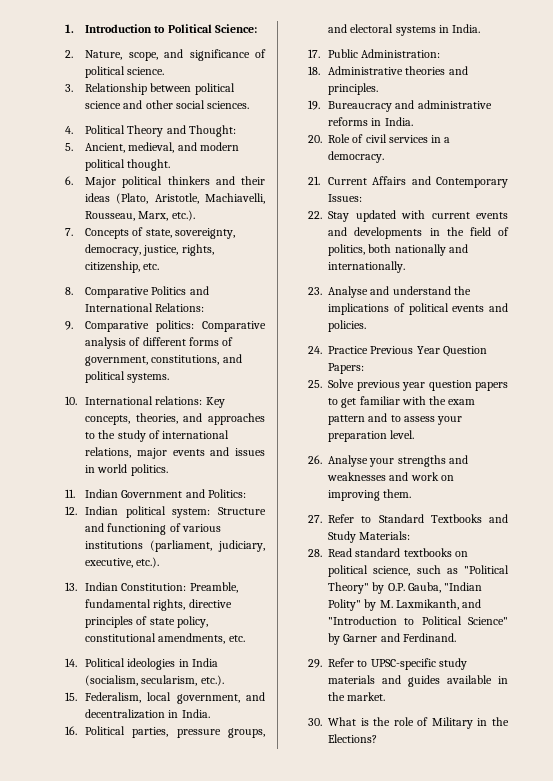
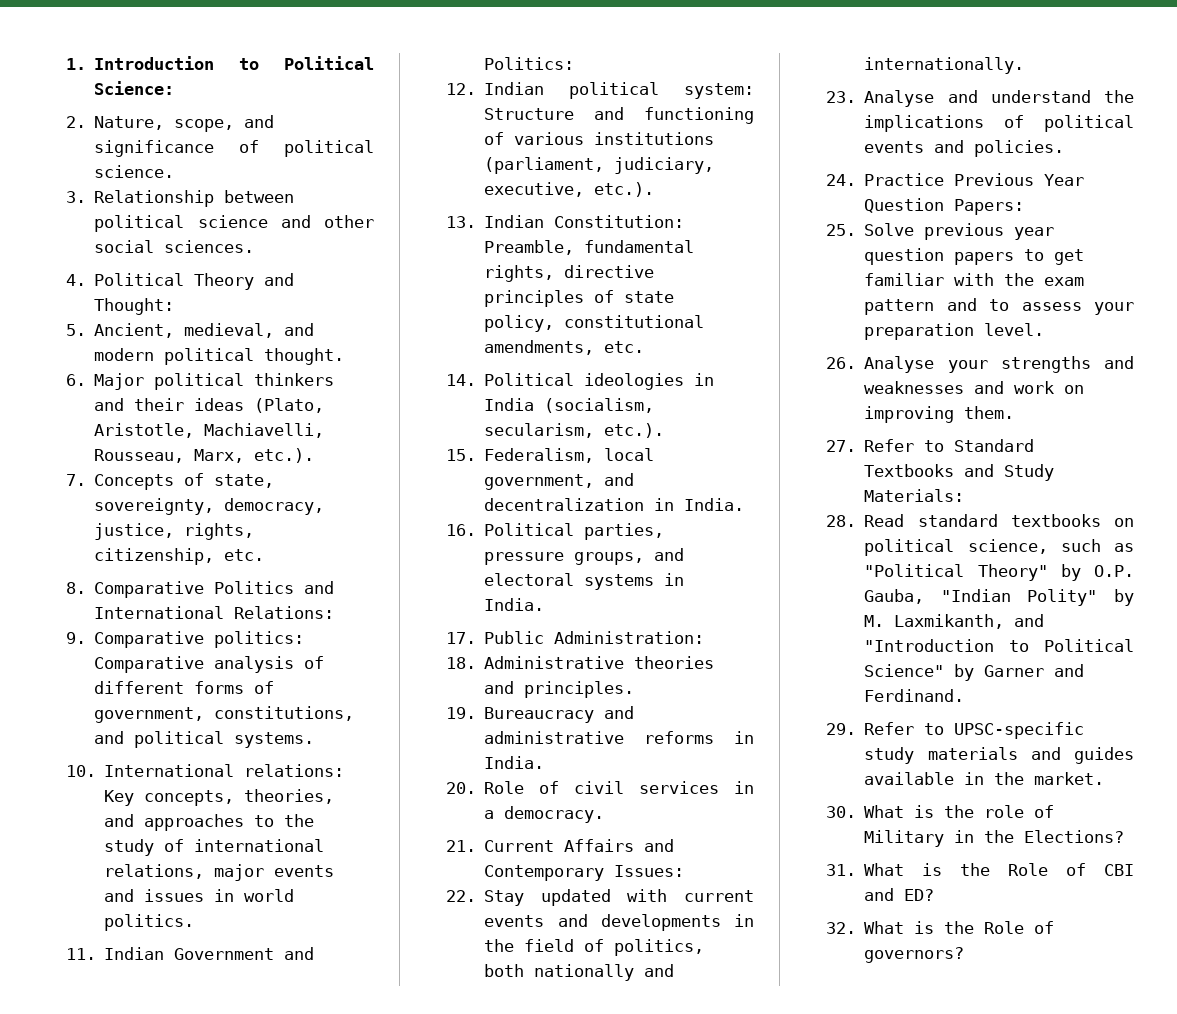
(378, 738) none -> [826,863,1134,876] [864,888,935,901] [826,921,1055,934] [864,947,965,963] // 31. What is the Role of CBI and ED? // 32. What is the Role of governors?

